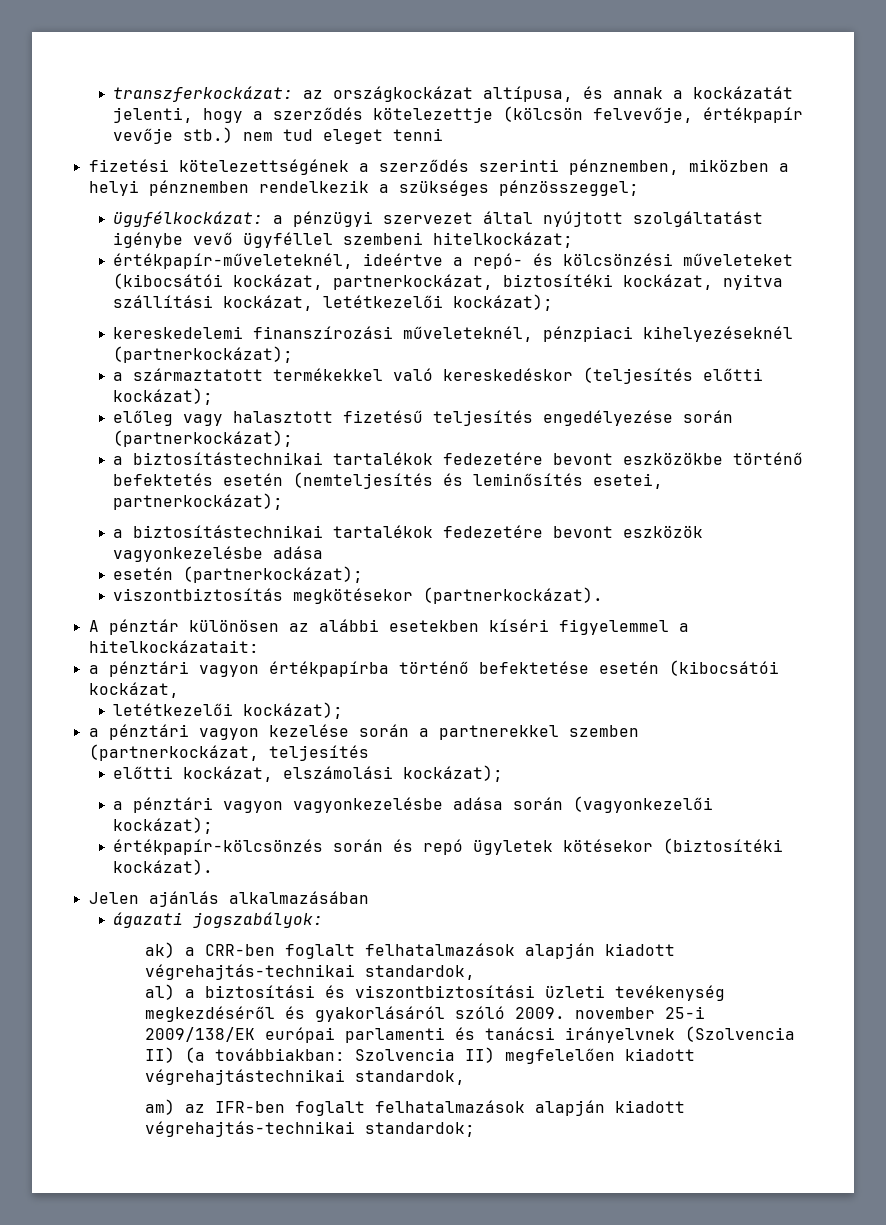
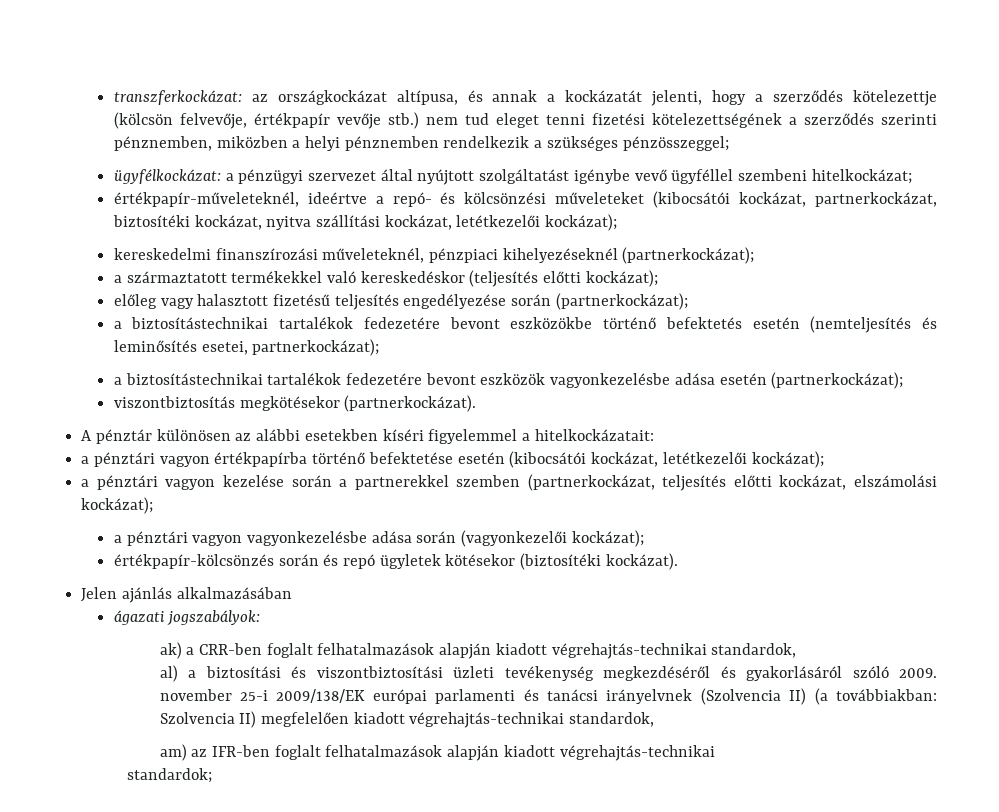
(444, 134) // -> (585, 119) none
[113,326,244,339] kereskedelemi -> [113,248,211,260] kereskedelmi
(324, 552) // -> (715, 379) none
(179, 690) // -> (659, 459) none
(369, 753) // -> (727, 483) none
[145,1069,346,1085] végrehajtástechnikai -> [409,712,565,728] végrehajtás-technikai
(356, 1129) none -> (715, 753) //

